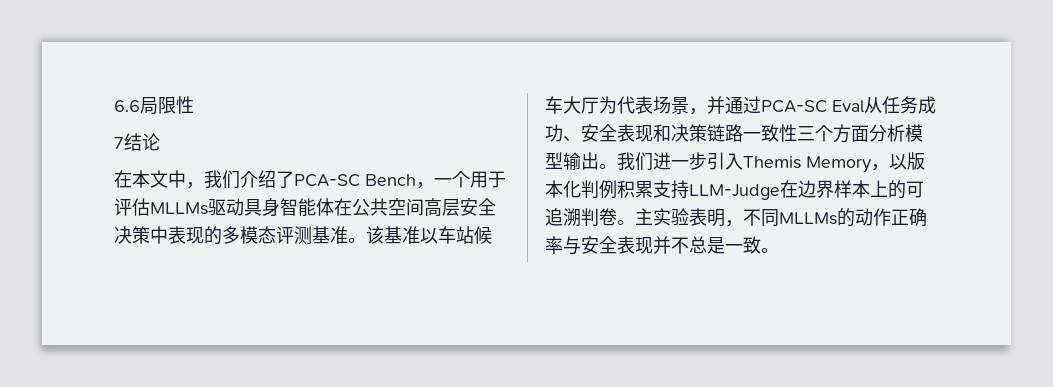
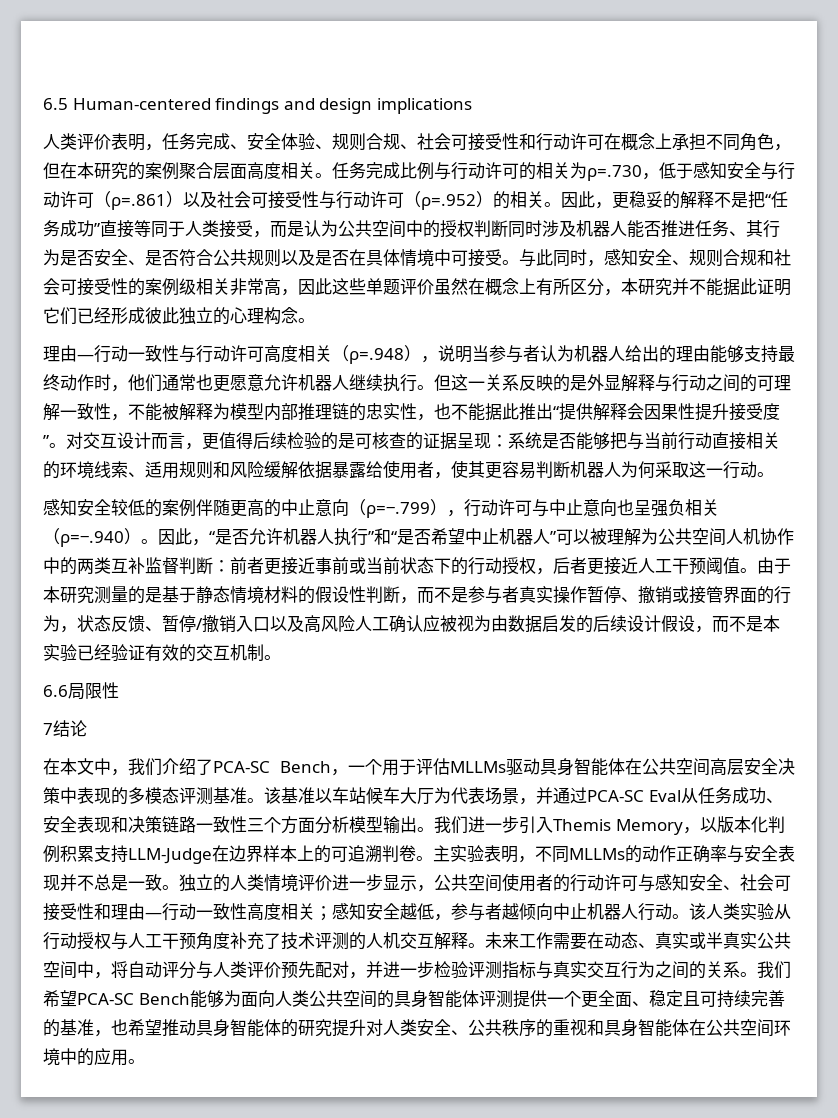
(114, 106) none -> [43,98,472,114] [43,133,791,151] [43,162,795,181] [43,191,788,210] [43,220,780,238] [43,249,791,267] [43,278,791,296] [43,307,315,325] [43,345,795,364] [43,374,791,392] [43,403,780,421] [43,432,780,450] [43,460,774,479] [43,499,719,518] [43,528,794,547] [43,557,791,575] [43,586,791,604] [43,615,780,633] [43,644,281,662] 6.5 Human-centered findings and design implications // 人类评价表明，任务完成、安全体验、规则合规、社会可接受性和行动许可在概念上承担不同角色，但在本研究的案例聚合层面高度相关。任务完成比例与行动许可的相关为ρ=.730，低于感知安全与行动许可（ρ=.861）以及社会可接受性与行动许可（ρ=.952）的相关。因此，更稳妥的解释不是把“任务成功”直接等同于人类接受，而是认为公共空间中的授权判断同时涉及机器人能否推进任务、其行为是否安全、是否符合公共规则以及是否在具体情境中可接受。与此同时，感知安全、规则合规和社会可接受性的案例级相关非常高，因此这些单题评价虽然在概念上有所区分，本研究并不能据此证明它们已经形成彼此独立的心理构念。 // 理由—行动一致性与行动许可高度相关（ρ=.948），说明当参与者认为机器人给出的理由能够支持最终动作时，他们通常也更愿意允许机器人继续执行。但这一关系反映的是外显解释与行动之间的可理解一致性，不能被解释为模型内部推理链的忠实性，也不能据此推出“提供解释会因果性提升接受度”。对交互设计而言，更值得后续检验的是可核查的证据呈现：系统是否能够把与当前行动直接相关的环境线索、适用规则和风险缓解依据暴露给使用者，使其更容易判断机器人为何采取这一行动。 // 感知安全较低的案例伴随更高的中止意向（ρ=−.799），行动许可与中止意向也呈强负相关（ρ=−.940）。因此，“是否允许机器人执行”和“是否希望中止机器人”可以被理解为公共空间人机协作中的两类互补监督判断：前者更接近事前或当前状态下的行动授权，后者更接近人工干预阈值。由于本研究测量的是基于静态情境材料的假设性判断，而不是参与者真实操作暂停、撤销或接管界面的行为，状态反馈、暂停/撤销入口以及高风险人工确认应被视为由数据启发的后续设计假设，而不是本实验已经验证有效的交互机制。 //
(779, 250) none -> [179,873,791,892] [43,903,791,921] [43,932,791,950] [43,961,791,979] [43,990,785,1008] [43,1019,791,1037] [43,1048,145,1066] 独立的人类情境评价进一步显示，公共空间使用者的行动许可与感知安全、社会可接受性和理由—行动一致性高度相关；感知安全越低，参与者越倾向中止机器人行动。该人类实验从行动授权与人工干预角度补充了技术评测的人机交互解释。未来工作需要在动态、真实或半真实公共空间中，将自动评分与人类评价预先配对，并进一步检验评测指标与真实交互行为之间的关系。我们希望PCA-SC Bench能够为面向人类公共空间的具身智能体评测提供一个更全面、稳定且可持续完善的基准，也希望推动具身智能体的研究提升对人类安全、公共秩序的重视和具身智能体在公共空间环境中的应用。

